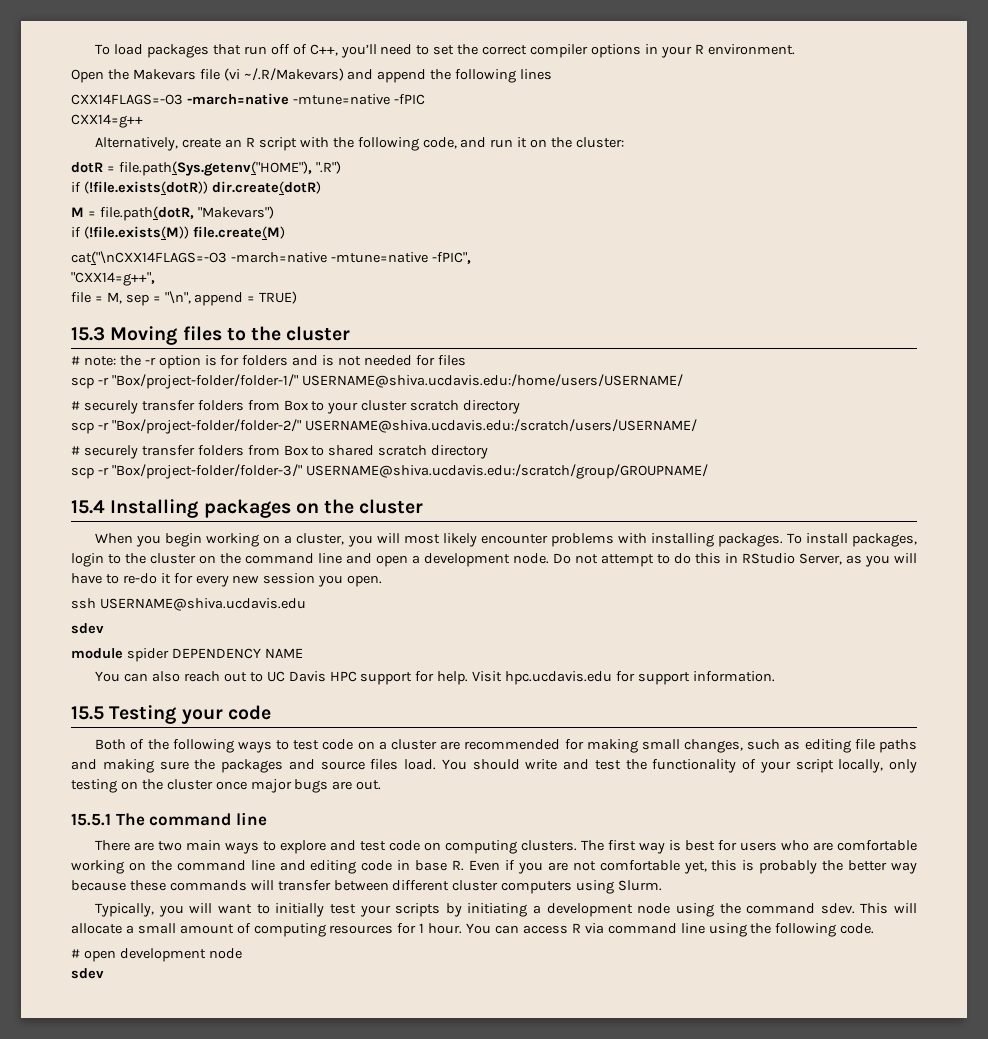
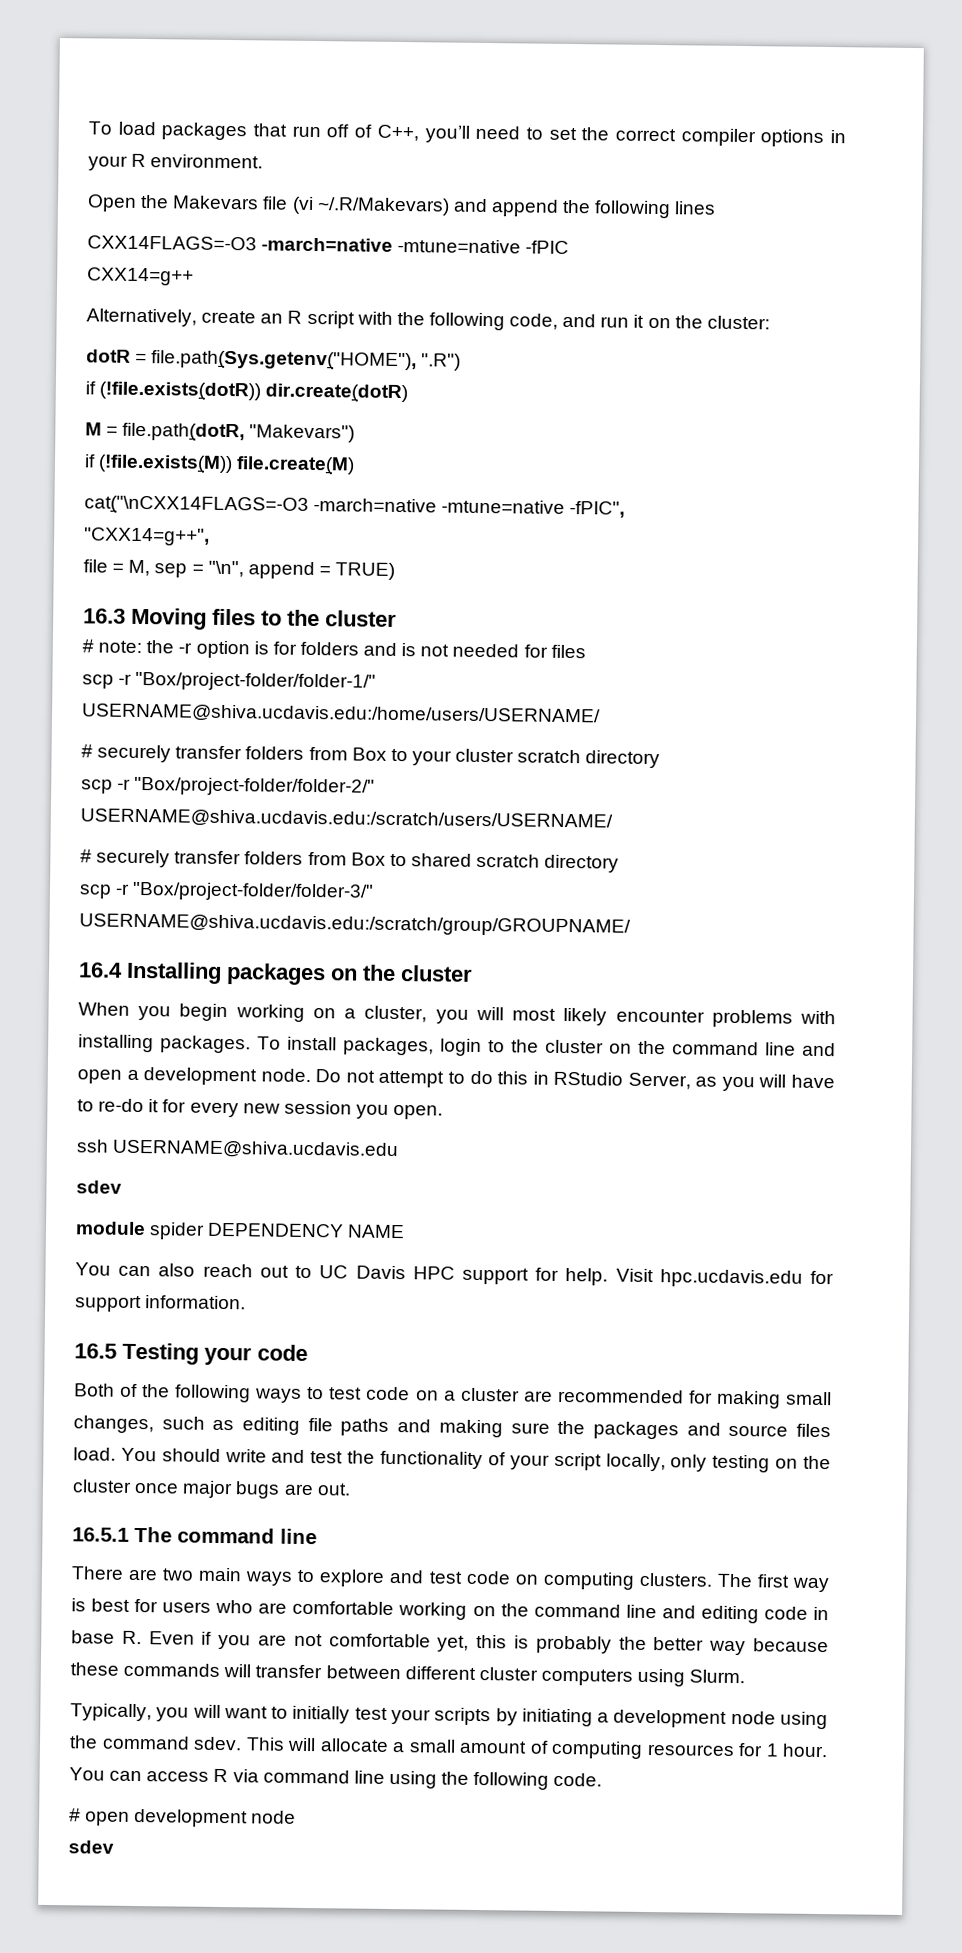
[71,327,105,341] 15.3 -> [83,608,126,624] 16.3
[71,500,105,514] 15.4 -> [78,962,123,978] 16.4
[71,706,104,720] 15.5 -> [74,1343,117,1359] 16.5
[71,813,111,826] 15.5.1 -> [72,1527,129,1542] 16.5.1

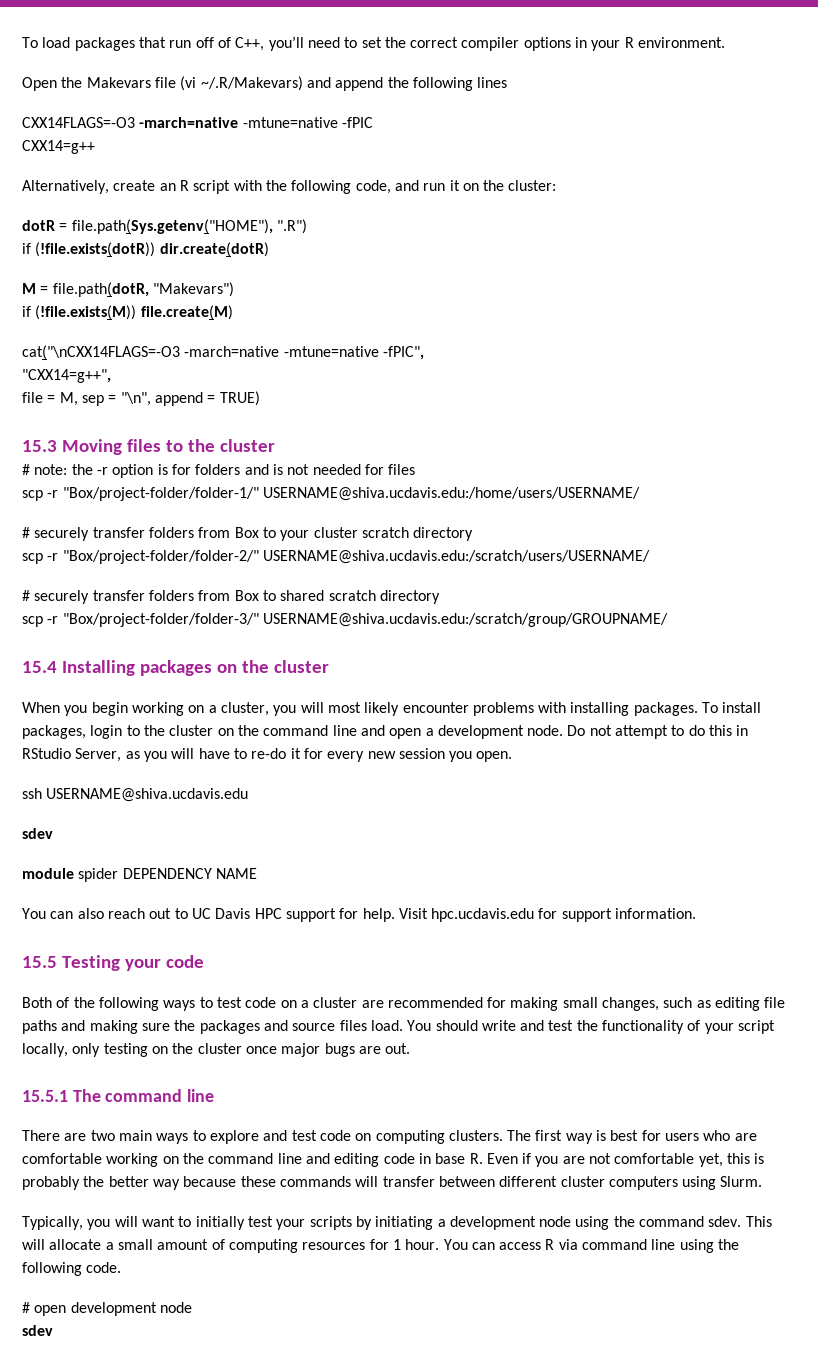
[83,608,126,624] 16.3 -> [22,440,57,452] 15.3
[78,962,123,978] 16.4 -> [22,661,57,673] 15.4
[74,1343,117,1359] 16.5 -> [22,956,57,968] 15.5
[72,1527,129,1542] 16.5.1 -> [22,1090,68,1102] 15.5.1

